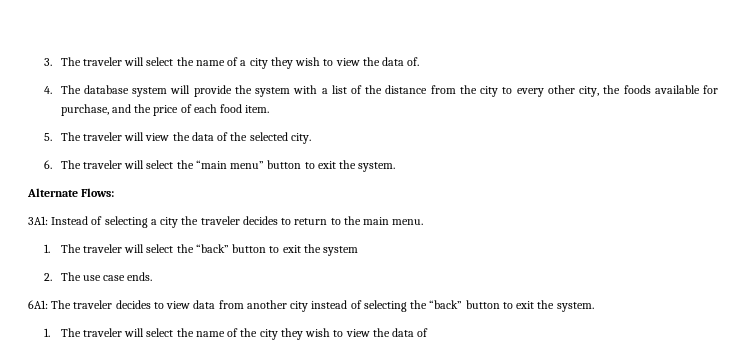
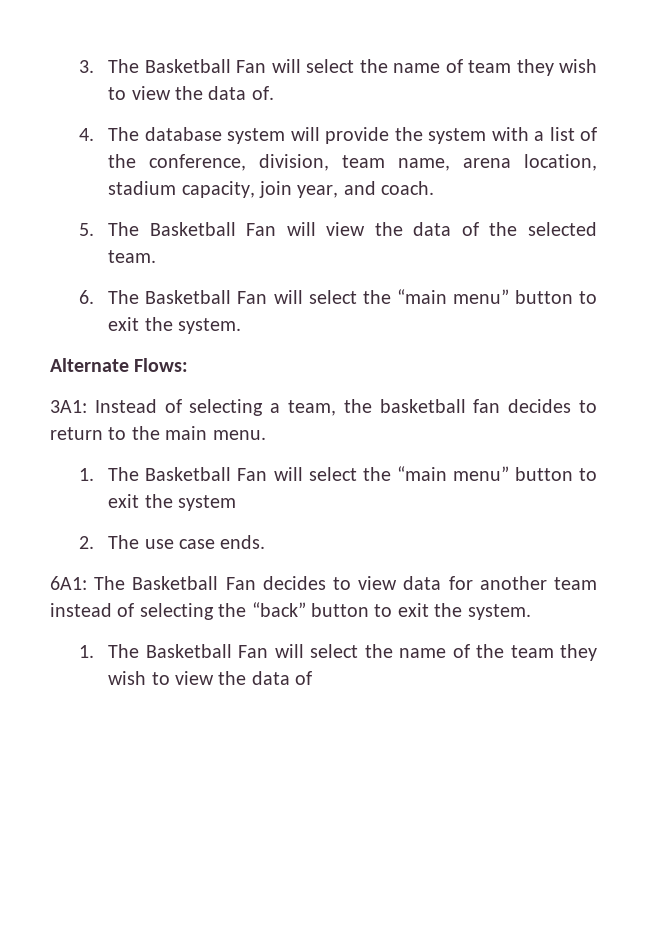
[82,57,268,69] traveler will select the name of a city -> [144,59,512,73] Basketball Fan will select the name of team
[385,85,719,97] [60,104,270,116] distance from the city to every other city, the foods available for purchase, and the price of each food item. -> [149,154,597,171] [108,181,435,198] conference, division, team name, arena location, stadium capacity, join year, and coach.
[82,132,122,141] traveler -> [149,222,277,236] Basketball Fan
[290,133,311,144] city. -> [108,250,157,263] team.
[82,160,122,169] traveler -> [145,290,268,304] Basketball Fan
[160,216,240,228] city the traveler -> [288,399,501,416] team, the basketball fan
[82,244,229,253] traveler will select the “back” -> [145,466,509,481] Basketball Fan will select the “main menu”
[73,300,113,309] traveler -> [132,576,256,590] Basketball Fan
[218,300,309,312] from another city -> [448,576,597,590] for another team
[82,328,122,337] traveler -> [145,644,269,658] Basketball Fan
[259,329,278,340] city -> [510,645,554,658] team

